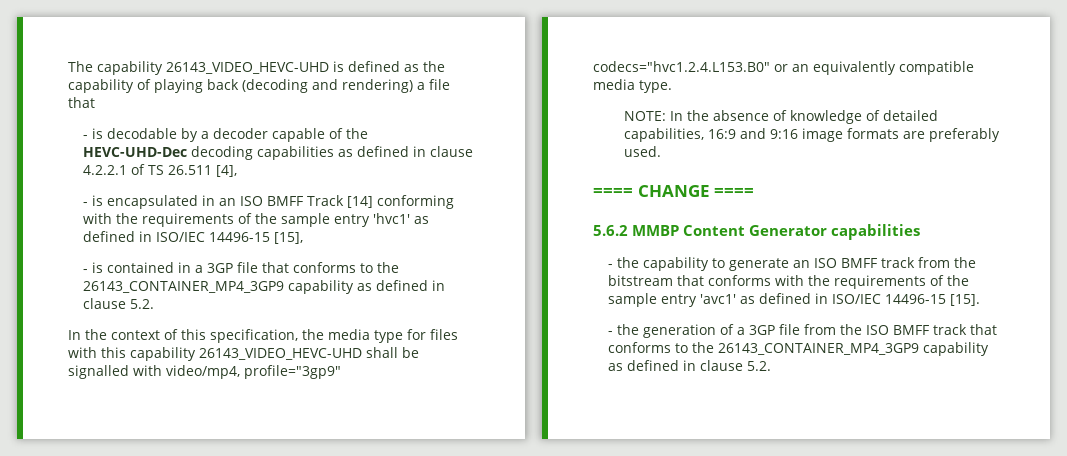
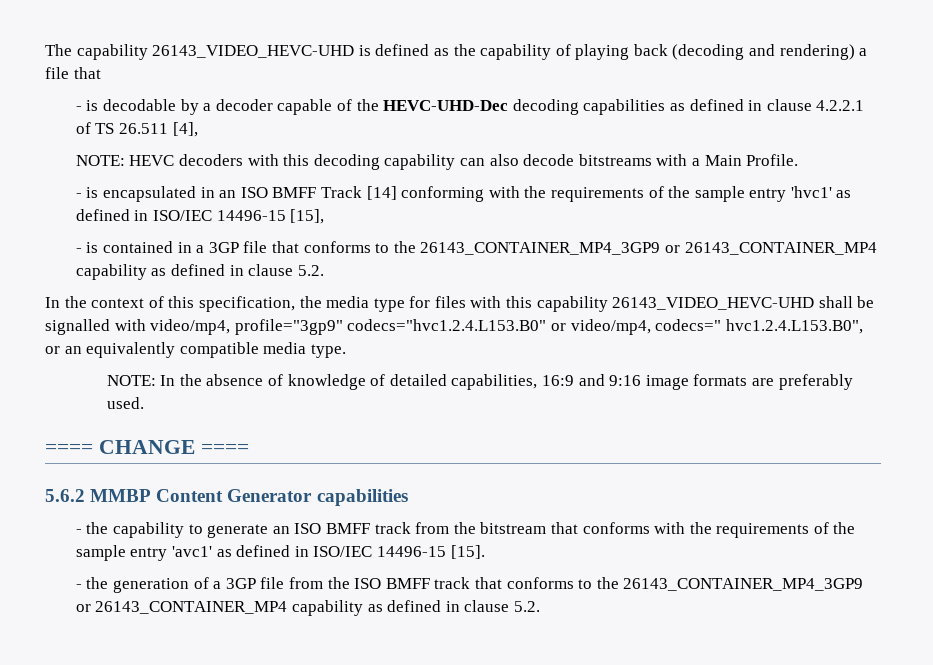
(238, 171) none -> [75,154,799,170] // NOTE: HEVC decoders with this decoding capability can also decode bitstreams with a Main Profile.
(285, 287) none -> [664,242,877,255] or 26143_CONTAINER_MP4
(788, 68) none -> [570,319,863,335] [45,346,60,354] video/mp4, codecs=" hvc1.2.4.L153.B0", or
(920, 349) none -> [75,601,288,614] or 26143_CONTAINER_MP4

